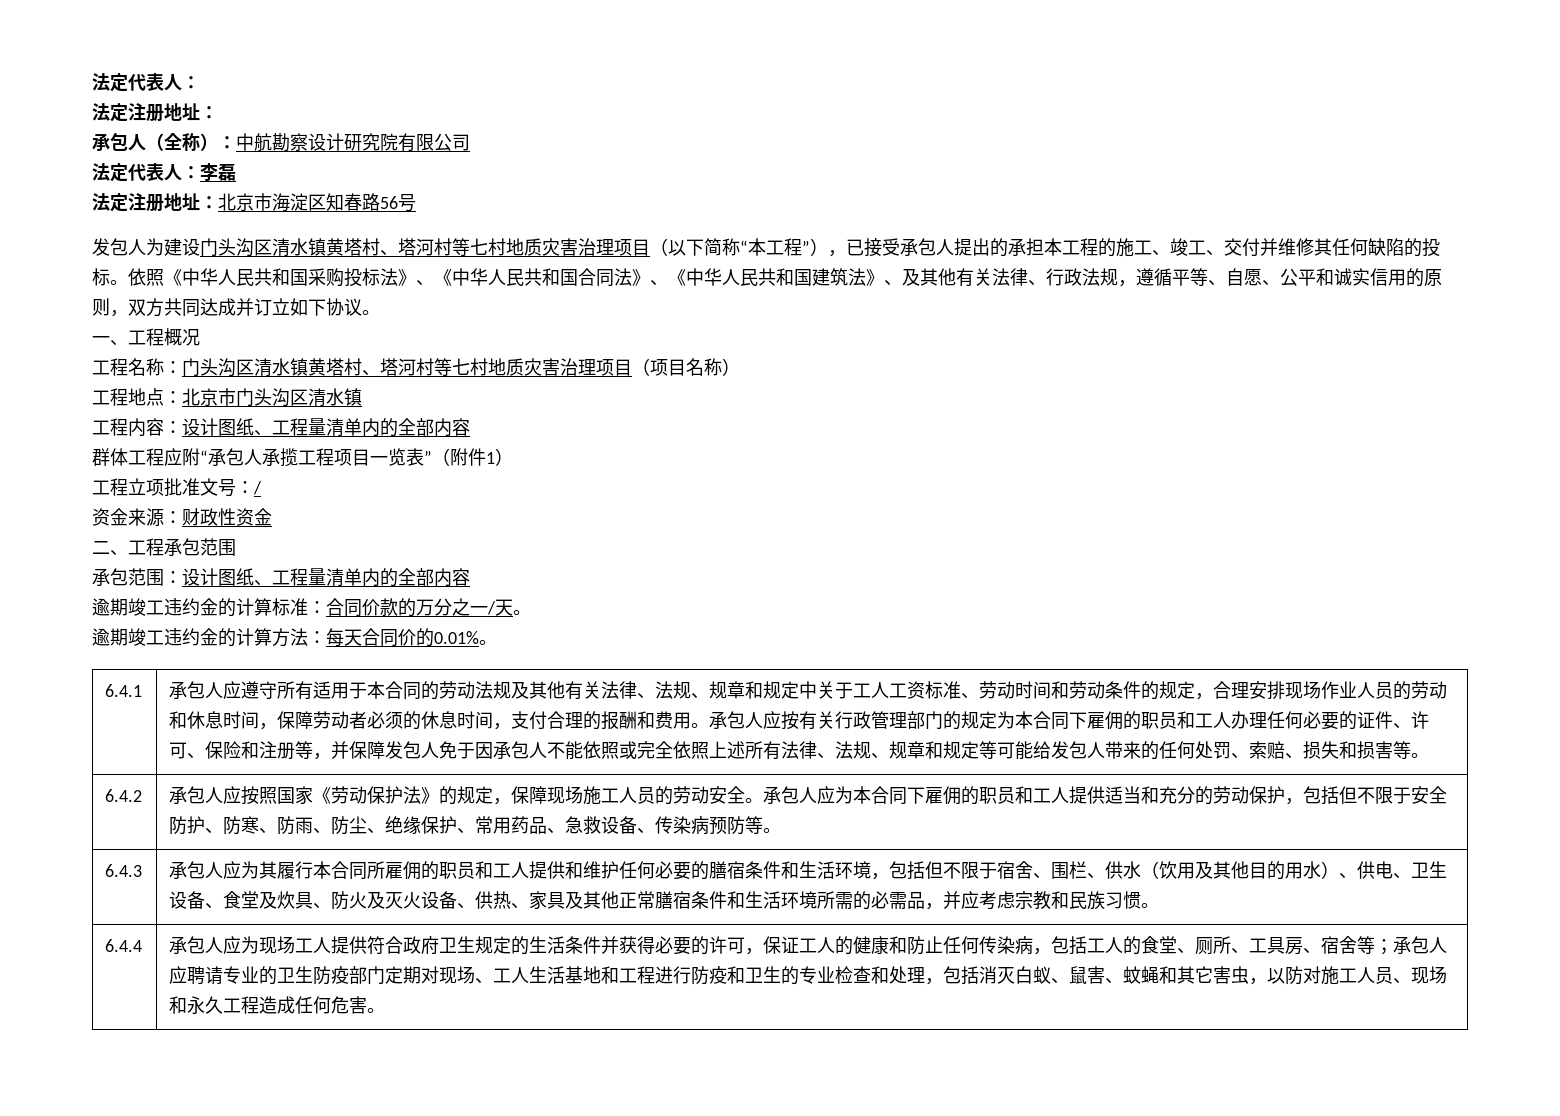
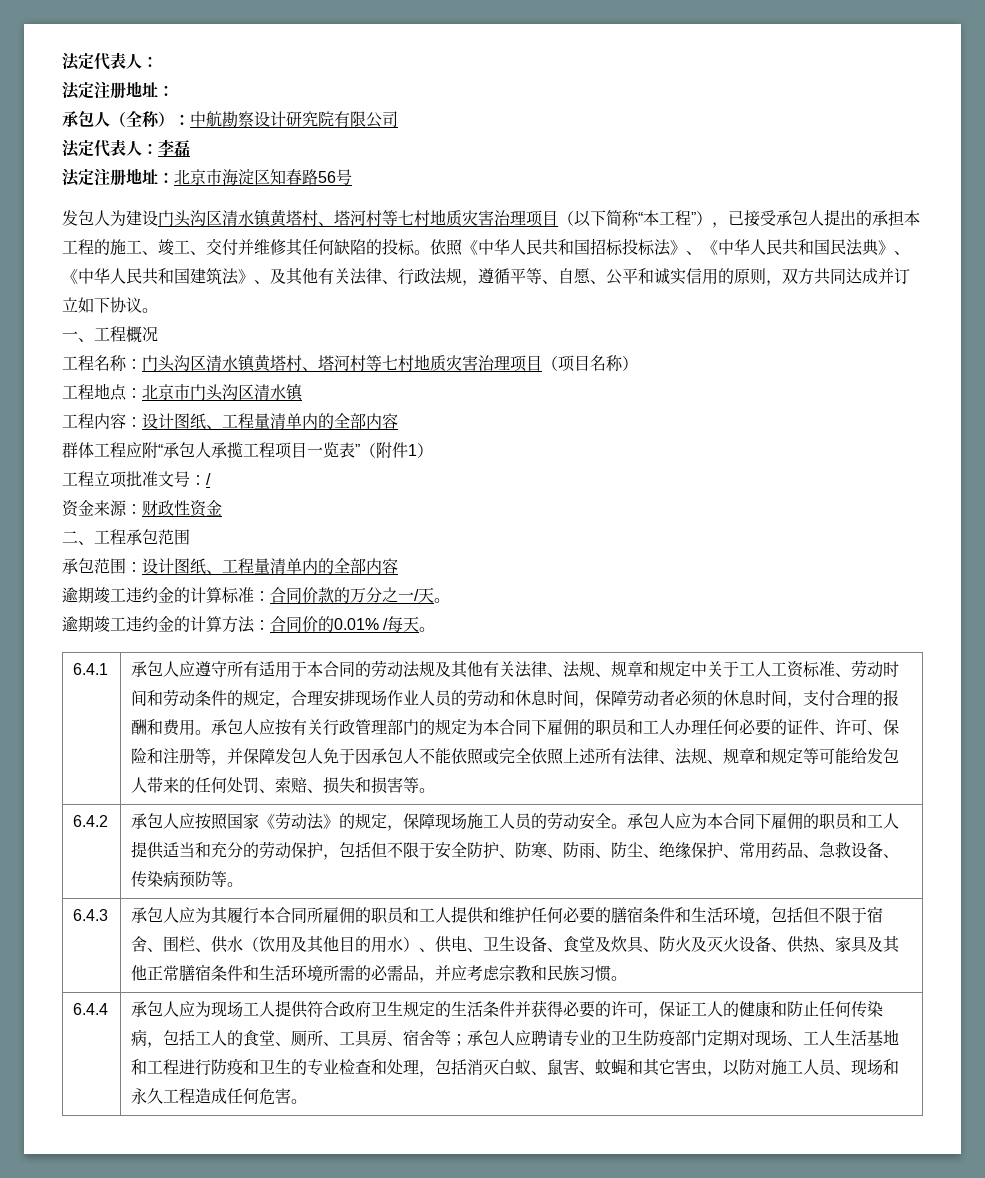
[308,268,344,287] 采购 -> [590,238,623,256] 招标
[578,268,632,287] 合同法 -> [830,239,879,256] 民法典
[326,628,362,647] 每天 -> (270, 625) none
(479, 637) none -> [383,616,420,633] /每天
[367,786,404,804] 保护 -> (308, 821) none

